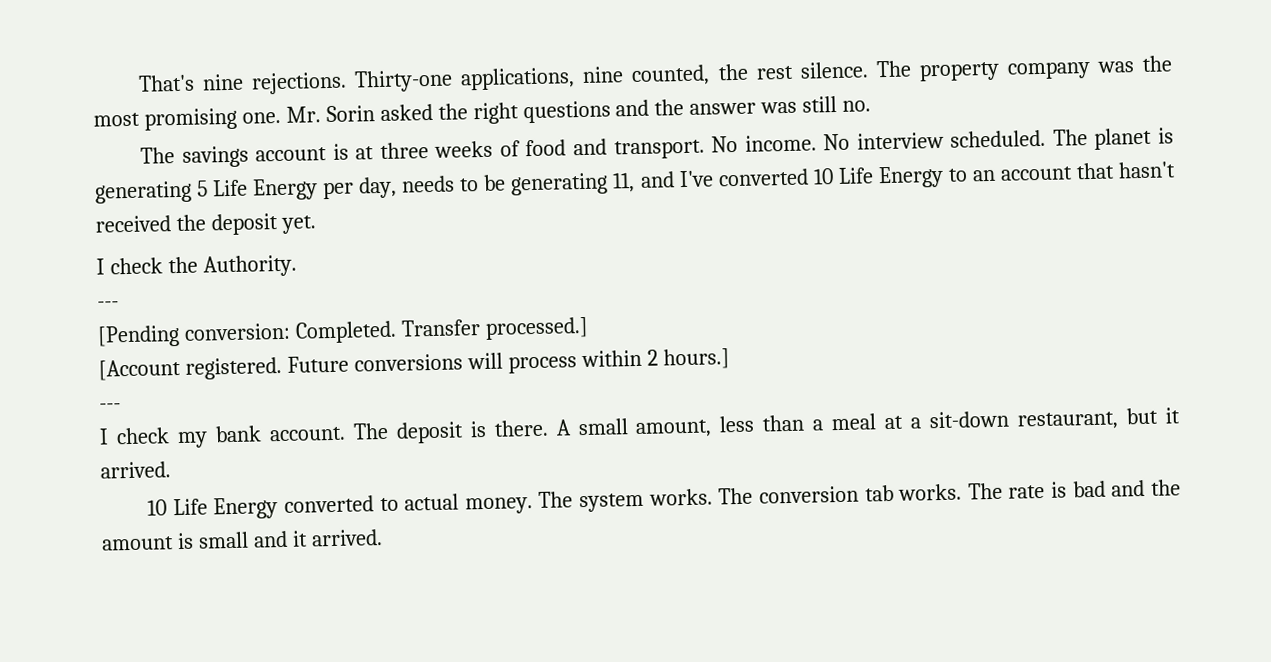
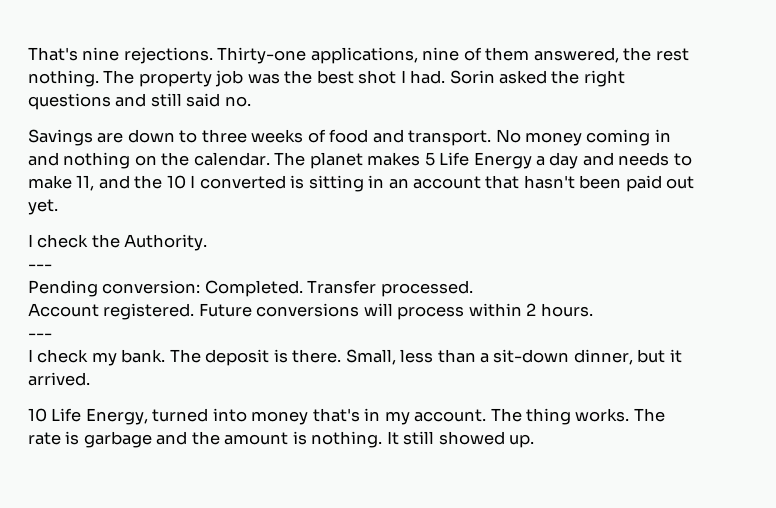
[631,64,711,87] counted, -> [463,47,619,63] of them answered,
[799,61,869,79] silence. -> [28,70,99,87] nothing.
[1006,60,1091,80] company -> [215,70,244,87] job
[93,106,321,131] most promising one. Mr. -> [316,70,446,84] best shot I had.
[654,95,872,116] [140,143,375,168] the answer was still no. // The savings account is at -> [150,93,251,107] [28,129,198,146] still said no. // Savings are down to
[744,127,1175,152] [94,165,968,204] income. No interview scheduled. The planet is generating 5 Life Energy per day, needs to be generating 11, and I've converted 10 Life Energy to -> [525,129,671,146] [28,152,692,169] [28,175,385,192] money coming in and nothing on the calendar. The planet makes 5 Life Energy a day and needs to make 11, and the 10 I converted is sitting in
[95,213,279,236] received the deposit -> [579,175,695,192] been paid out
[97,325,180,348] [Pending -> [28,280,98,297] Pending
[484,316,589,340] [98,358,181,381] processed.] // [Account -> [380,280,473,297] [28,303,99,317] processed. // Account
[662,348,730,370] hours.] -> [540,303,593,317] hours.
[214,425,346,443] bank account. -> [121,349,166,363] bank.
[555,410,1120,439] A small amount, less than a meal at a sit-down restaurant, -> [345,349,633,365] Small, less than a sit-down dinner,
[213,484,894,520] Energy converted to actual money. The system works. The conversion tab -> [85,408,572,425] Energy, turned into money that's in my account. The thing
[1072,480,1106,498] bad -> [83,431,152,448] garbage
[197,529,383,549] small and it arrived. -> [311,431,535,448] nothing. It still showed up.

